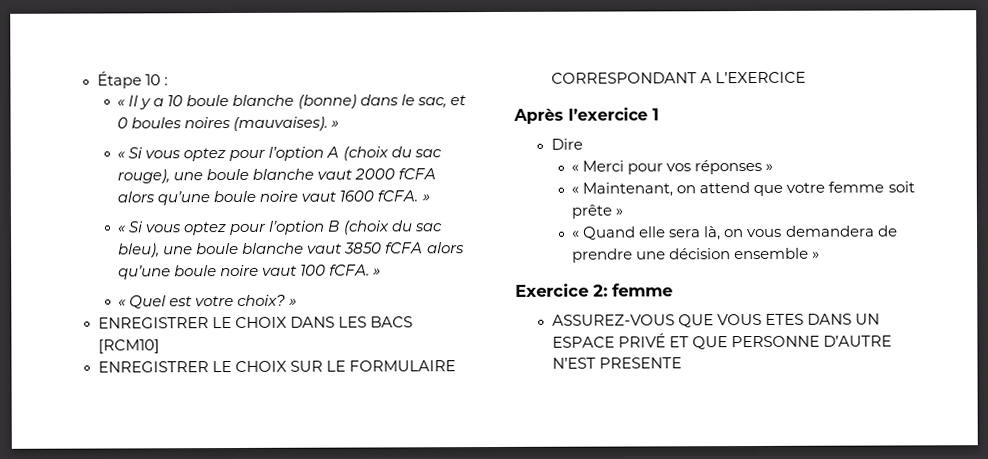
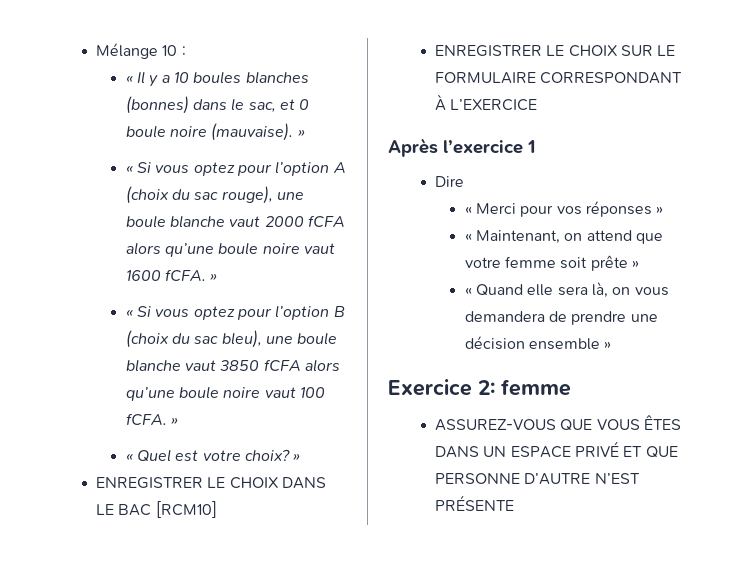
[96,71,142,89] Étape -> [96,43,159,59] Mélange
[186,94,357,109] boule blanche (bonne) -> [193,71,309,84] [125,96,189,114] boules blanches (bonnes)
[131,116,329,131] boules noires (mauvaises). -> [125,123,294,141] boule noire (mauvaise).
[338,316,414,328] LES BACS -> [96,504,152,516] LE BAC
[699,72,712,84] A -> [435,94,447,111] À
[764,313,804,325] ETES -> [644,415,682,430] ÊTES
[598,357,682,369] PRESENTE -> [435,495,515,511] PRÉSENTE

